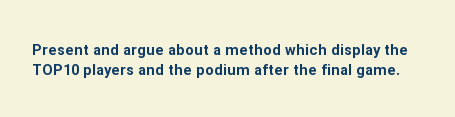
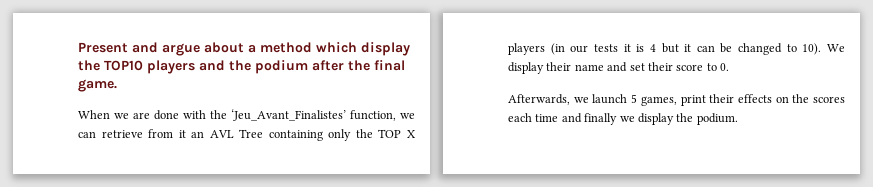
(400, 72) none -> [78,109,415,121] [78,129,416,141] [508,43,845,55] [508,62,729,74] [508,94,845,106] [508,113,738,125] // When we are done with the ‘Jeu_Avant_Finalistes’ function, we can retrieve from it an AVL Tree containing only the TOP X players (in our tests it is 4 but it can be changed to 10). We display their name and set their score to 0. // Afterwards, we launch 5 games, print their effects on the scores each time and finally we display the podium.

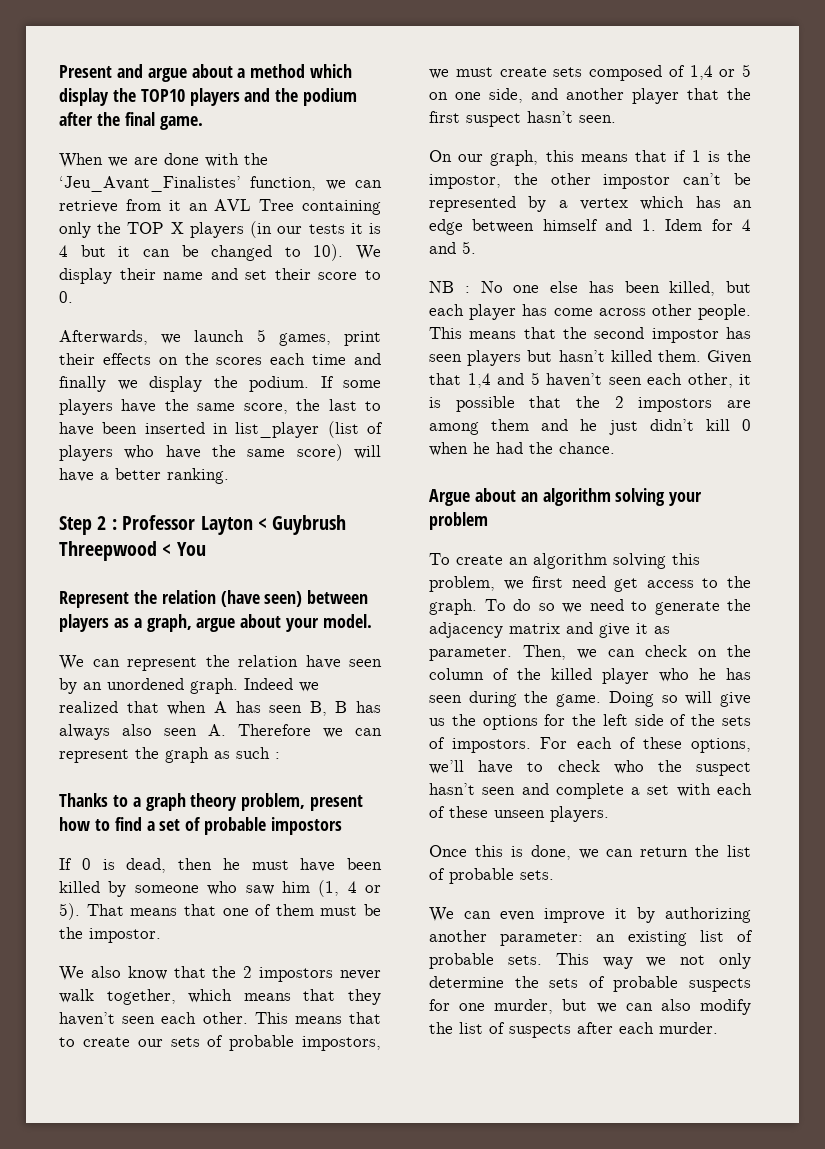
(738, 119) none -> [320,376,381,388] [59,399,381,415] [59,421,383,438] [59,444,381,461] [59,468,229,484] [59,515,347,535] [59,541,206,561] [59,590,369,608] [59,614,373,632] [59,655,382,671] [59,678,319,694] [59,701,381,716] [59,724,382,740] [59,747,280,763] [59,793,364,811] [59,817,343,835] [59,858,382,873] [59,880,381,897] [59,903,381,920] [59,927,161,943] [59,966,381,982] [59,989,381,1005] [59,1012,381,1026] [59,1035,381,1051] [429,64,751,81] [429,88,751,104] [429,111,616,127] [429,150,751,166] [429,173,751,189] [429,196,752,212] [429,219,751,235] [429,241,476,254] [429,281,751,296] [429,304,751,320] [429,327,751,343] [429,350,752,366] [429,372,751,388] [429,396,751,412] [429,419,751,435] [429,442,615,456] [429,488,703,506] [429,512,488,530] [429,553,700,569] [429,576,751,592] [429,599,751,615] [429,622,670,638] [429,645,751,661] [429,668,751,684] [429,691,751,707] [429,714,751,730] [429,737,751,753] [429,760,751,776] [429,783,752,799] [429,806,609,822] [429,845,751,860] [429,868,554,884] [429,907,751,923] [429,930,753,946] [429,953,751,969] [429,976,751,992] [429,999,751,1015] [429,1022,718,1038] If some players have the same score, the last to have been inserted in list_player (list of players who have the same score) will have a better ranking. // Step 2 : Professor Layton < Guybrush Threepwood < You // Represent the relation (have seen) between players as a graph, argue about your model. // We can represent the relation have seen by an unordened graph. Indeed we realized that when A has seen B, B has always also seen A. Therefore we can represent the graph as such : // Thanks to a graph theory problem, present how to find a set of probable impostors // If 0 is dead, then he must have been killed by someone who saw him (1, 4 or 5). That means that one of them must be the impostor. // We also know that the 2 impostors never walk together, which means that they haven’t seen each other. This means that to create our sets of probable impostors, we must create sets composed of 1,4 or 5 on one side, and another player that the first suspect hasn’t seen. // On our graph, this means that if 1 is the impostor, the other impostor can’t be represented by a vertex which has an edge between himself and 1. Idem for 4 and 5. // NB : No one else has been killed, but each player has come across other people. This means that the second impostor has seen players but hasn’t killed them. Given that 1,4 and 5 haven’t seen each other, it is possible that the 2 impostors are among them and he just didn’t kill 0 when he had the chance. // Argue about an algorithm solving your problem // To create an algorithm solving this problem, we first need get access to the graph. To do so we need to generate the adjacency matrix and give it as parameter. Then, we can check on the column of the killed player who he has seen during the game. Doing so will give us the options for the left side of the sets of impostors. For each of these options, we’ll have to check who the suspect hasn’t seen and complete a set with each of these unseen players. // Once this is done, we can return the list of probable sets. // We can even improve it by authorizing another parameter: an existing list of probable sets. This way we not only determine the sets of probable suspects for one murder, but we can also modify the list of suspects after each murder.

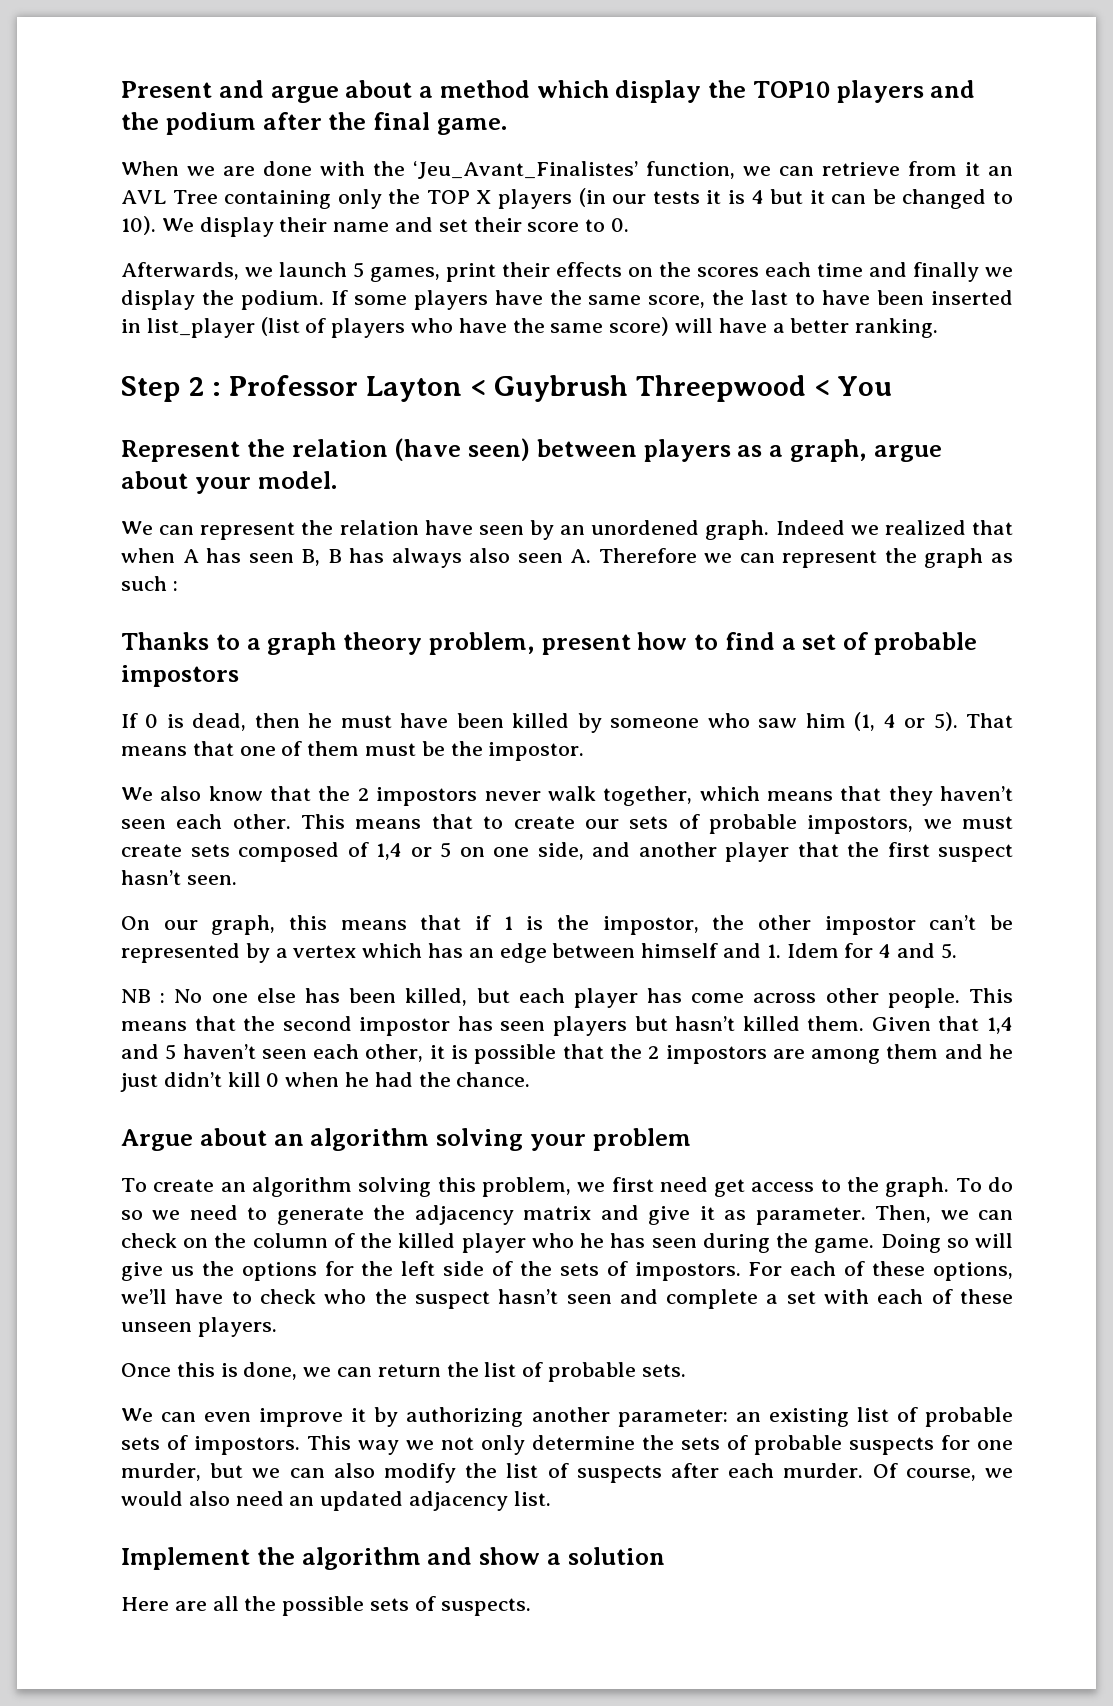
[507,955,542,965] sets. -> [121,1435,300,1455] sets of impostors.
(718, 1028) none -> [872,1463,1013,1481] [121,1491,551,1511] [121,1547,665,1570] [121,1596,531,1616] Of course, we would also need an updated adjacency list. // Implement the algorithm and show a solution // Here are all the possible sets of suspects.

